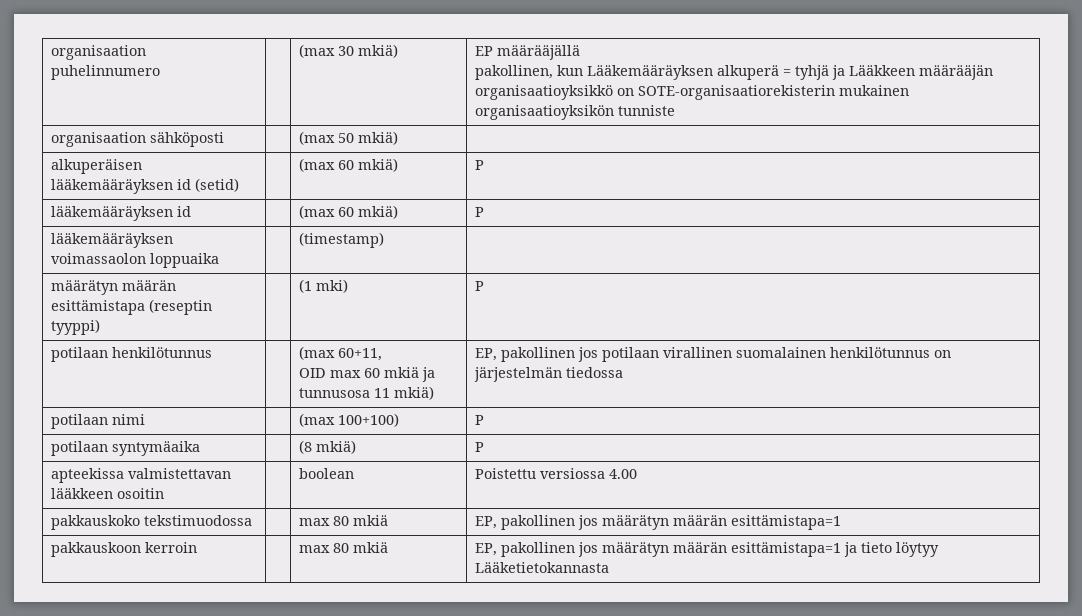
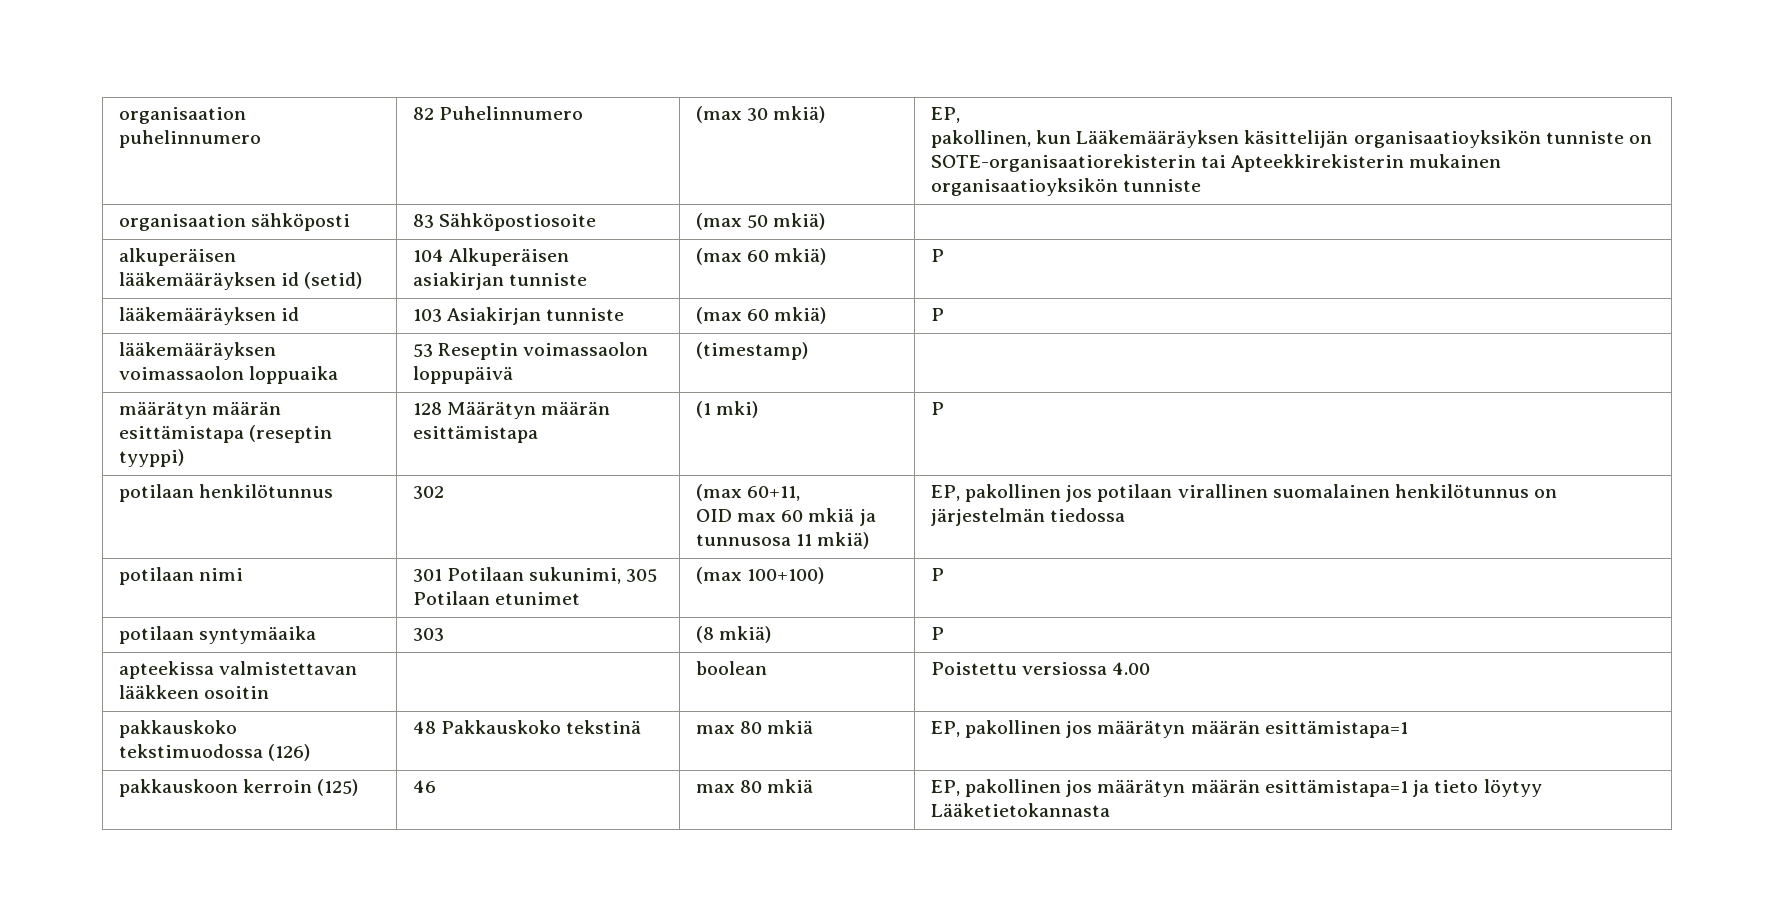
(161, 72) none -> [412,106,583,120] 82 Puhelinnumero
[475,45,581,60] EP määrääjällä -> [930,107,960,123] EP,
[717,65,994,80] [475,85,836,100] alkuperä = tyhjä ja Lääkkeen määrääjän organisaatioyksikkö on SOTE-organisaatiorekisterin -> [1244,130,1653,148] [930,154,1405,172] käsittelijän organisaatioyksikön tunniste on SOTE-organisaatiorekisterin tai Apteekkirekisterin
(225, 139) none -> [412,213,596,231] 83 Sähköpostiosoite
(240, 185) none -> [412,248,569,266] [412,272,587,290] 104 Alkuperäisen asiakirjan tunniste
(192, 211) none -> [412,307,625,325] 103 Asiakirjan tunniste
(220, 260) none -> [412,342,649,360] [412,366,513,384] 53 Reseptin voimassaolon loppupäivä
(101, 327) none -> [412,401,611,419] [412,425,538,443] 128 Määrätyn määrän esittämistapa
(213, 352) none -> [412,486,444,499] 302
(146, 419) none -> [412,567,658,584] [412,591,580,605] 301 Potilaan sukunimi, 305 Potilaan etunimet
(201, 448) none -> [412,628,444,641] 303
(253, 520) | -> [267,744,310,761] [412,720,642,734] (126) | 48 Pakkauskoko tekstinä
(198, 547) | -> [317,779,359,796] [412,780,436,793] (125) | 46

